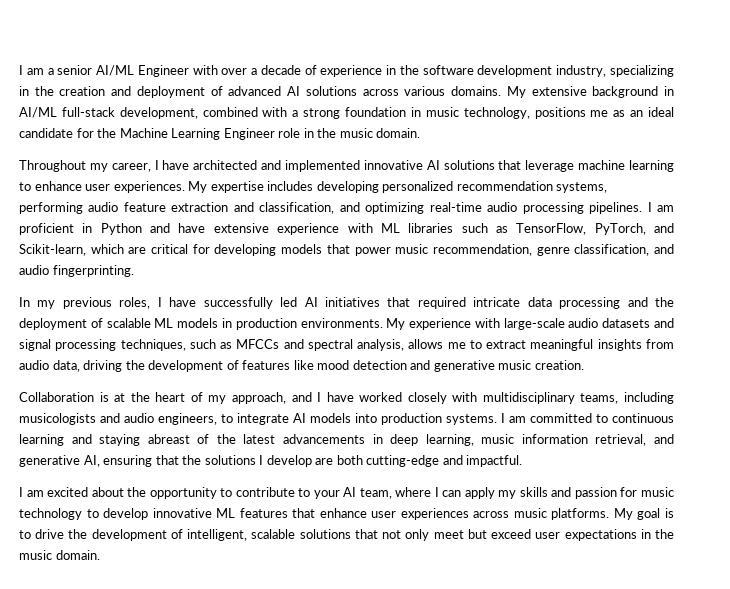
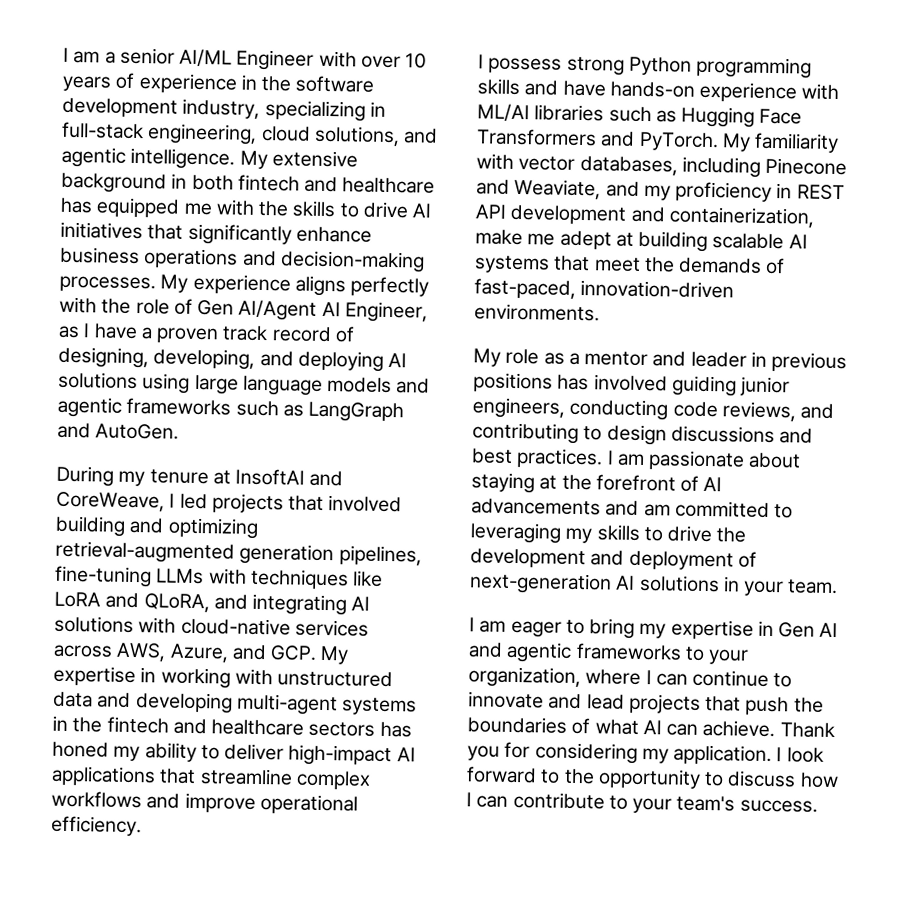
[251,65,301,75] a decade -> [405,53,428,69] [62,75,111,92] 10 years
[34,86,675,98] [19,107,675,119] [19,128,421,140] [19,160,674,172] [19,181,608,193] [19,202,674,214] [19,223,142,235] the creation and deployment of advanced AI solutions across various domains. My extensive background in AI/ML full-stack development, combined with a strong foundation in music technology, positions me as an ideal candidate for the Machine Learning Engineer role in the music domain. // Throughout my career, I have architected and implemented innovative AI solutions that leverage machine learning to enhance user experiences. My expertise includes developing personalized recommendation systems, performing audio feature extraction and classification, and optimizing real-time audio processing pipelines. I am proficient in Python -> [62,121,439,147] [61,146,358,170] [61,172,436,194] [60,197,433,219] [60,221,372,246] [60,246,425,273] [59,273,430,297] [59,296,428,323] [58,323,355,344] [58,346,408,372] [58,371,431,396] [57,396,405,423] [57,422,180,440] [56,465,344,487] [56,491,403,514] [55,515,259,539] [55,540,422,566] [54,565,384,590] [54,591,371,616] [54,615,369,637] [53,642,350,665] [53,665,394,689] [53,691,418,716] [52,715,412,738] [52,741,416,767] [51,765,371,790] [51,790,358,815] [51,815,142,837] [478,54,813,79] [477,78,520,96] full-stack engineering, cloud solutions, and agentic intelligence. My extensive background in both fintech and healthcare has equipped me with the skills to drive AI initiatives that significantly enhance business operations and decision-making processes. My experience aligns perfectly with the role of Gen AI/Agent AI Engineer, as I have a proven track record of designing, developing, and deploying AI solutions using large language models and agentic frameworks such as LangGraph and AutoGen. // During my tenure at InsoftAI and CoreWeave, I led projects that involved building and optimizing retrieval-augmented generation pipelines, fine-tuning LLMs with techniques like LoRA and QLoRA, and integrating AI solutions with cloud-native services across AWS, Azure, and GCP. My expertise in working with unstructured data and developing multi-agent systems in the fintech and healthcare sectors has honed my ability to deliver high-impact AI applications that streamline complex workflows and improve operational efficiency. // I possess strong Python programming skills
[213,223,400,235] extensive experience with ML -> [609,81,840,103] [477,103,530,123] hands-on experience with ML/AI
[516,223,674,235] [19,244,675,256] [19,265,134,277] [19,297,674,309] [19,318,675,330] [19,339,674,351] [19,360,584,372] [19,392,674,404] [19,413,674,425] [19,434,674,446] [19,455,523,467] [19,487,674,499] [19,508,674,520] [19,529,675,541] [19,550,100,560] TensorFlow, PyTorch, and Scikit-learn, which are critical for developing models that power music recommendation, genre classification, and audio fingerprinting. // In my previous roles, I have successfully led AI initiatives that required intricate data processing and the deployment of scalable ML models in production environments. My experience with large-scale audio datasets and signal processing techniques, such as MFCCs and spectral analysis, allows me to extract meaningful insights from audio data, driving the development of features like mood detection and generative music creation. // Collaboration is at the heart of my approach, and I have worked closely with multidisciplinary teams, including musicologists and audio engineers, to integrate AI models into production systems. I am committed to continuous learning and staying abreast of the latest advancements in deep learning, music information retrieval, and generative AI, ensuring that the solutions I develop are both cutting-edge and impactful. // I am excited about the opportunity to contribute to your AI team, where I can apply my skills and passion for music technology to develop innovative ML features that enhance user experiences across music platforms. My goal is to drive the development of intelligent, scalable solutions that not only meet but exceed user expectations in the music domain. -> [681,106,803,128] [476,128,840,154] [476,153,848,178] [476,178,845,202] [475,204,814,228] [475,229,808,252] [474,255,786,275] [474,278,735,299] [474,303,600,322] [473,348,848,373] [473,372,791,397] [472,397,835,422] [472,422,814,446] [471,448,802,471] [471,472,723,494] [471,498,794,519] [470,522,747,544] [470,548,757,571] [469,572,839,597] [469,617,839,640] [468,641,750,665] [468,666,793,689] [468,691,824,716] [467,716,835,739] [467,741,824,766] [466,766,839,789] [466,791,818,814] Hugging Face Transformers and PyTorch. My familiarity with vector databases, including Pinecone and Weaviate, and my proficiency in REST API development and containerization, make me adept at building scalable AI systems that meet the demands of fast-paced, innovation-driven environments. // My role as a mentor and leader in previous positions has involved guiding junior engineers, conducting code reviews, and contributing to design discussions and best practices. I am passionate about staying at the forefront of AI advancements and am committed to leveraging my skills to drive the development and deployment of next-generation AI solutions in your team. // I am eager to bring my expertise in Gen AI and agentic frameworks to your organization, where I can continue to innovate and lead projects that push the boundaries of what AI can achieve. Thank you for considering my application. I look forward to the opportunity to discuss how I can contribute to your team's success.

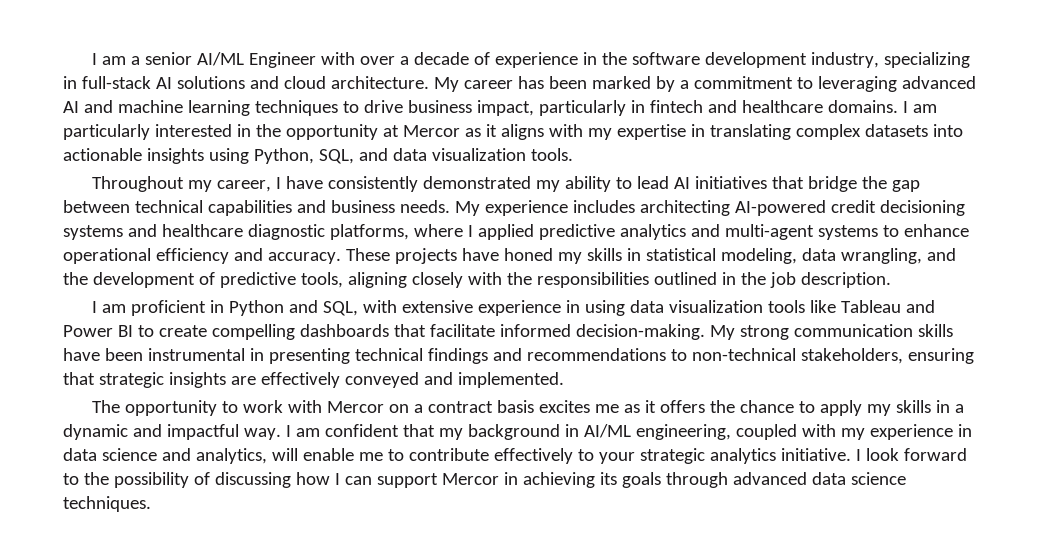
[405,53,428,69] [62,75,111,92] 10 years -> [399,52,469,65] a decade
[147,123,439,147] [61,146,358,170] [61,172,436,194] [60,197,433,219] [60,221,372,246] [60,246,425,273] [59,273,430,297] [59,296,428,323] [58,323,355,344] [58,346,408,372] [58,371,431,396] [57,396,405,423] [57,422,180,440] [56,465,344,487] [56,491,403,514] [55,515,259,539] [55,540,422,566] [54,565,384,590] [54,591,371,616] [54,615,369,637] [53,642,350,665] [53,665,394,689] [53,691,418,716] [52,715,412,738] [52,741,416,767] [51,765,371,790] [51,790,358,815] [51,815,142,837] [478,54,813,79] [477,78,840,103] [477,103,803,128] [476,128,840,154] [476,153,848,178] [476,178,845,202] [475,204,814,228] [475,229,808,252] [474,255,786,275] [474,278,735,299] [474,303,600,322] [473,348,848,373] [473,372,791,397] [472,397,835,422] [472,422,814,446] [471,448,802,471] [471,472,723,494] [471,498,794,519] [470,522,747,544] [470,548,757,571] [469,572,839,597] [469,617,839,640] [468,641,750,665] [468,666,793,689] [468,691,824,716] [467,716,835,739] [467,741,773,766] engineering, cloud solutions, and agentic intelligence. My extensive background in both fintech and healthcare has equipped me with the skills to drive AI initiatives that significantly enhance business operations and decision-making processes. My experience aligns perfectly with the role of Gen AI/Agent AI Engineer, as I have a proven track record of designing, developing, and deploying AI solutions using large language models and agentic frameworks such as LangGraph and AutoGen. // During my tenure at InsoftAI and CoreWeave, I led projects that involved building and optimizing retrieval-augmented generation pipelines, fine-tuning LLMs with techniques like LoRA and QLoRA, and integrating AI solutions with cloud-native services across AWS, Azure, and GCP. My expertise in working with unstructured data and developing multi-agent systems in the fintech and healthcare sectors has honed my ability to deliver high-impact AI applications that streamline complex workflows and improve operational efficiency. // I possess strong Python programming skills and have hands-on experience with ML/AI libraries such as Hugging Face Transformers and PyTorch. My familiarity with vector databases, including Pinecone and Weaviate, and my proficiency in REST API development and containerization, make me adept at building scalable AI systems that meet the demands of fast-paced, innovation-driven environments. // My role as a mentor and leader in previous positions has involved guiding junior engineers, conducting code reviews, and contributing to design discussions and best practices. I am passionate about staying at the forefront of AI advancements and am committed to leveraging my skills to drive the development and deployment of next-generation AI solutions in your team. // I am eager to bring my expertise in Gen AI and agentic frameworks to your organization, where I can continue to innovate and lead projects that push the boundaries of what AI can achieve. Thank you for considering my application. -> [155,76,976,92] [63,100,937,116] [63,124,963,140] [63,148,573,164] [91,176,920,192] [63,200,965,216] [63,224,969,240] [63,248,956,264] [63,272,891,288] [91,300,935,316] [63,324,953,340] [63,348,974,364] [63,372,564,388] [91,400,964,416] [63,424,972,440] [63,448,851,464] AI solutions and cloud architecture. My career has been marked by a commitment to leveraging advanced AI and machine learning techniques to drive business impact, particularly in fintech and healthcare domains. I am particularly interested in the opportunity at Mercor as it aligns with my expertise in translating complex datasets into actionable insights using Python, SQL, and data visualization tools. // Throughout my career, I have consistently demonstrated my ability to lead AI initiatives that bridge the gap between technical capabilities and business needs. My experience includes architecting AI-powered credit decisioning systems and healthcare diagnostic platforms, where I applied predictive analytics and multi-agent systems to enhance operational efficiency and accuracy. These projects have honed my skills in statistical modeling, data wrangling, and the development of predictive tools, aligning closely with the responsibilities outlined in the job description. // I am proficient in Python and SQL, with extensive experience in using data visualization tools like Tableau and Power BI to create compelling dashboards that facilitate informed decision-making. My strong communication skills have been instrumental in presenting technical findings and recommendations to non-technical stakeholders, ensuring that strategic insights are effectively conveyed and implemented. // The opportunity to work with Mercor on a contract basis excites me as it offers the chance to apply my skills in a dynamic and impactful way. I am confident that my background in AI/ML engineering, coupled with my experience in data science and analytics, will enable me to contribute effectively to your strategic analytics initiative.
[597,768,839,789] [466,791,818,814] opportunity to discuss how I can contribute to your team's success. -> [113,472,906,488] [63,496,151,512] possibility of discussing how I can support Mercor in achieving its goals through advanced data science techniques.

